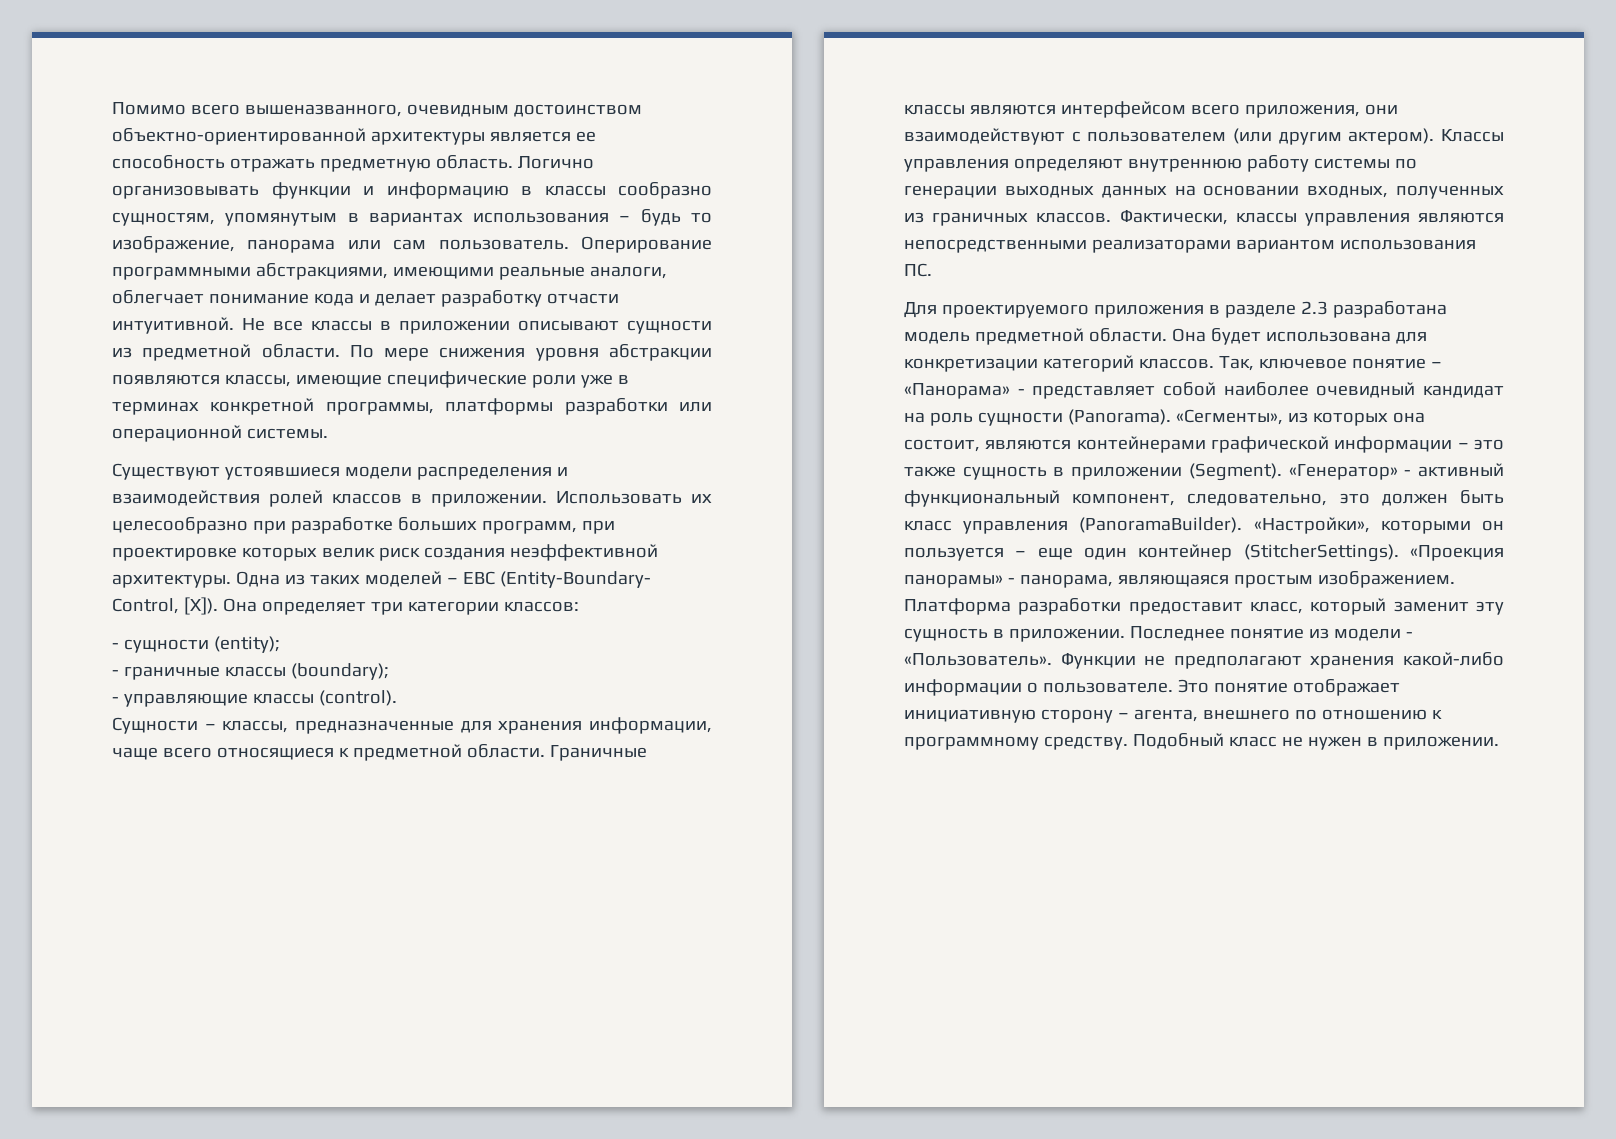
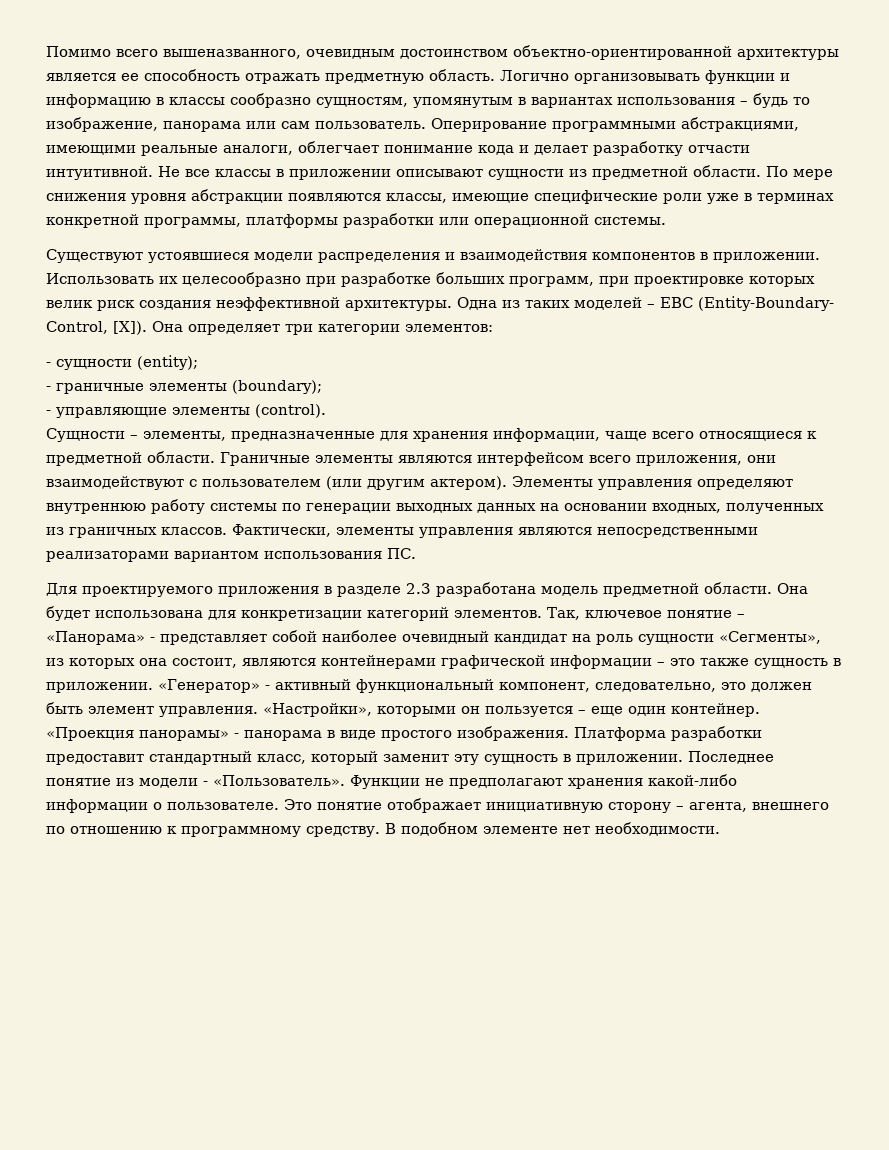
[269,490,402,507] ролей классов -> [592,252,695,260] компонентов
[503,601,579,612] классов: -> [405,324,493,332] элементов:
[224,666,286,677] классы -> [149,383,227,391] элементы
[252,693,314,704] классы -> [172,407,250,415] элементы
[222,720,289,733] классы, -> [143,431,226,441] элементы,
[904,104,965,115] классы -> [315,455,393,463] элементы
[1441,129,1504,142] Классы -> [512,476,593,487] Элементы
[1235,212,1297,223] классы -> [336,527,414,535] элементы
[1138,358,1214,369] классов. -> [454,610,542,618] элементов.
[1067,409,1171,425] (Panorama). -> (714, 639) none
[1071,463,1282,481] приложении (Segment). -> [46,682,153,693] приложении.
[904,517,1243,534] класс управления (PanoramaBuilder). -> [88,706,258,717] элемент управления.
[1138,544,1399,562] контейнер (StitcherSettings). -> [671,703,760,717] контейнер.
[1019,571,1455,588] панорама, являющаяся простым изображением. -> [244,726,569,741] панорама в виде простого изображения.
(1243, 608) none -> [149,751,252,765] стандартный
[1132,733,1499,750] Подобный класс не нужен в приложении. -> [385,822,720,836] В подобном элементе нет необходимости.

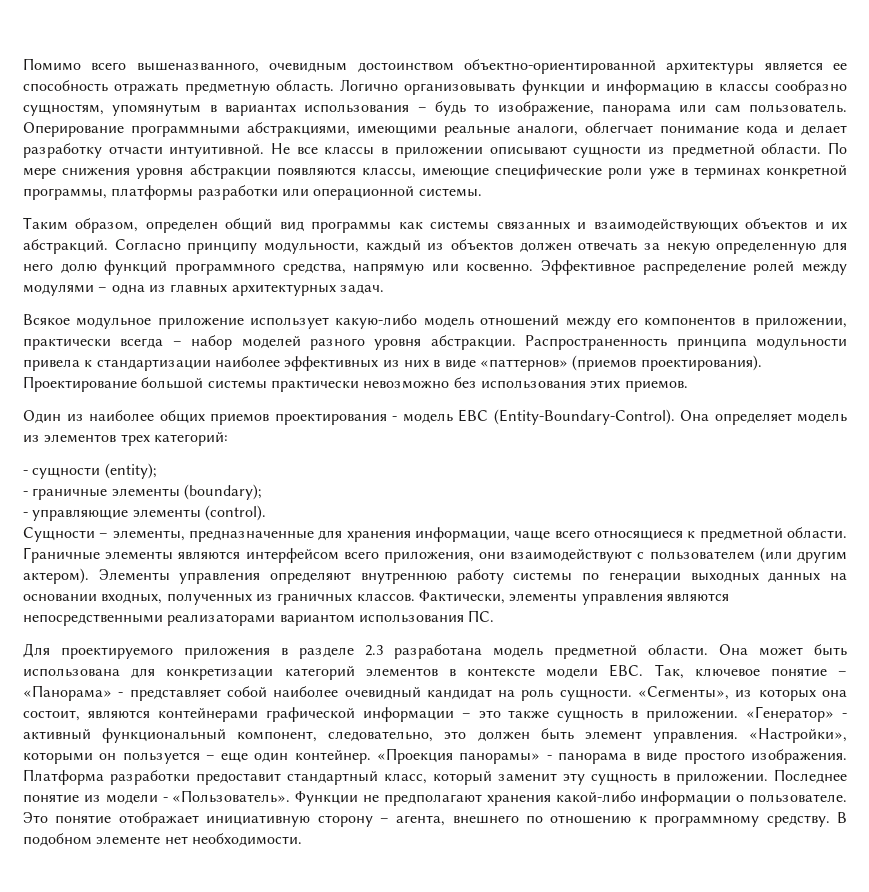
[46,249,820,263] [46,272,815,287] [46,296,834,311] [46,321,493,335] Существуют устоявшиеся модели распределения и взаимодействия компонентов в приложении. Использовать их целесообразно при разработке больших программ, при проектировке которых велик риск создания неэффективной архитектуры. Одна из таких моделей – EBC (Entity-Boundary- Control, [X]). Она определяет три категории элементов: -> [23,217,847,233] [23,239,847,254] [23,260,847,275] [23,284,384,296] [23,314,848,329] [23,335,848,350] [23,355,762,371] [23,376,688,392] [23,409,847,425] [23,432,228,446] Таким образом, определен общий вид программы как системы связанных и взаимодействующих объектов и их абстракций. Согласно принципу модульности, каждый из объектов должен отвечать за некую определенную для него долю функций программного средства, напрямую или косвенно. Эффективное распределение ролей между модулями – одна из главных архитектурных задач. // Всякое модульное приложение использует какую-либо модель отношений между его компонентов в приложении, практически всегда – набор моделей разного уровня абстракции. Распространенность принципа модульности привела к стандартизации наиболее эффективных из них в виде «паттернов» (приемов проектирования). Проектирование большой системы практически невозможно без использования этих приемов. // Один из наиболее общих приемов проектирования - модель EBC (Entity-Boundary-Control). Она определяет модель из элементов трех категорий:
[46,606,90,621] будет -> [759,644,847,656] может быть
[454,610,542,618] элементов. -> [365,664,644,679] элементов в контексте модели EBC.
[638,634,714,645] сущности -> [559,689,632,701] сущности.

